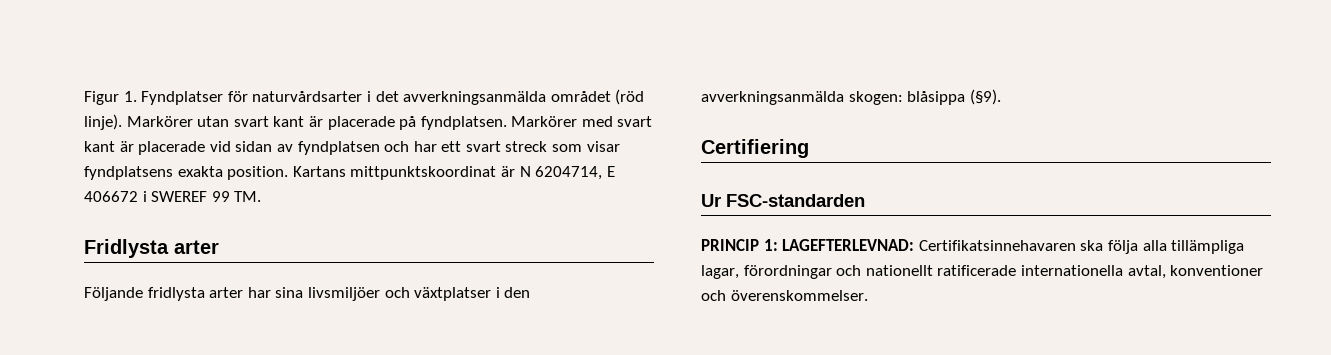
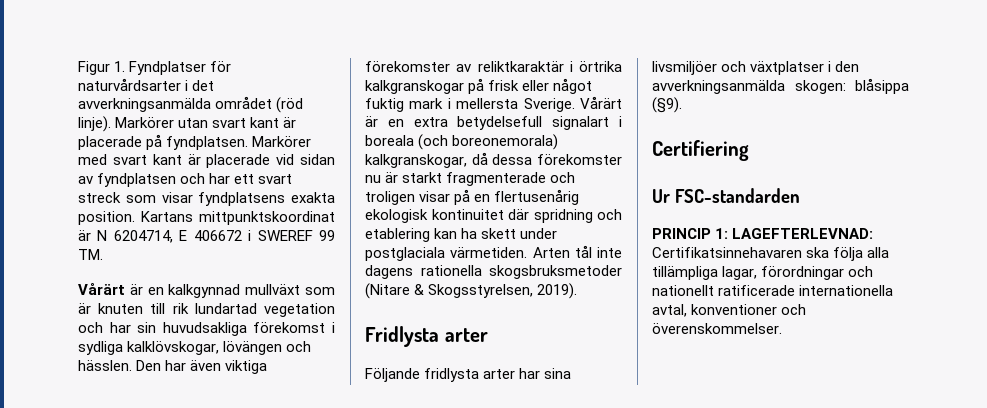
(262, 196) none -> [78,283,335,298] [78,303,335,317] [78,322,335,336] [78,341,312,355] [78,360,268,374] [365,61,622,72] [365,78,593,94] [365,96,622,112] [365,116,622,130] [365,134,559,150] [365,152,622,168] [365,172,576,186] [365,189,580,205] [365,209,622,223] [365,228,558,242] [365,245,622,261] [365,265,622,279] [365,283,578,299] // Vårärt är en kalkgynnad mullväxt som är knuten till rik lundartad vegetation och har sin huvudsakliga förekomst i sydliga kalklövskogar, lövängen och hässlen. Den har även viktiga förekomster av reliktkaraktär i örtrika kalkgranskogar på frisk eller något fuktig mark i mellersta Sverige. Vårärt är en extra betydelsefull signalart i boreala (och boreonemorala) kalkgranskogar, då dessa förekomster nu är starkt fragmenterade och troligen visar på en flertusenårig ekologisk kontinuitet där spridning och etablering kan ha skett under postglaciala värmetiden. Arten tål inte dagens rationella skogsbruksmetoder (Nitare & Skogsstyrelsen, 2019).

